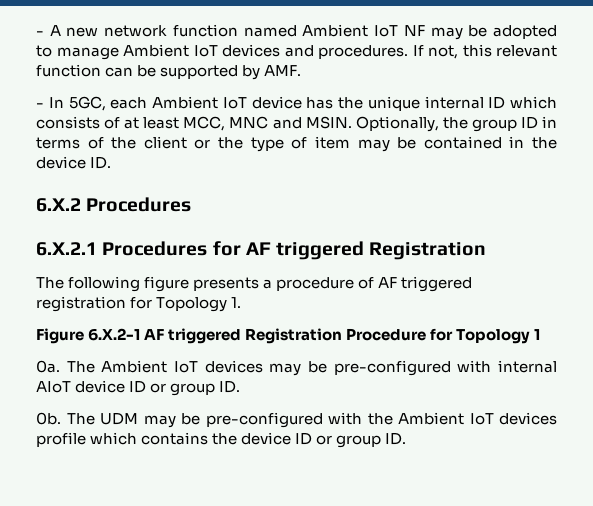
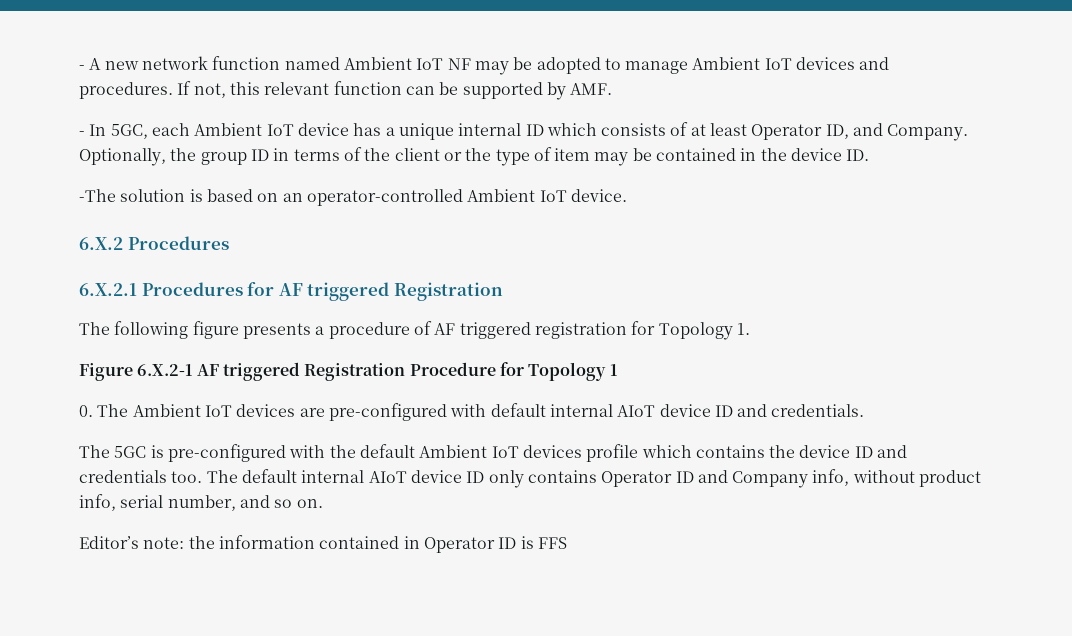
[338,97,363,109] the -> [385,127,395,136] a
[183,116,352,131] MCC, MNC and MSIN. -> [751,123,969,141] Operator ID, and Company.
(112, 163) none -> [79,189,627,206] // -The solution is based on an operator-controlled Ambient IoT device.
[36,360,60,373] 0a. -> [79,405,93,417] 0.
[269,360,557,376] [36,380,241,396] [36,412,200,428] may be pre-configured with internal AIoT device ID or group ID. // 0b. The UDM may be -> [299,403,865,421] [79,445,164,458] are pre-configured with default internal AIoT device ID and credentials. // The 5GC is
(393, 419) none -> [359,444,415,458] default
[316,433,407,448] or group ID. -> [877,445,908,458] [79,469,982,488] [79,494,323,511] [79,535,567,553] and credentials too. The default internal AIoT device ID only contains Operator ID and Company info, without product info, serial number, and so on. // Editor’s note: the information contained in Operator ID is FFS

